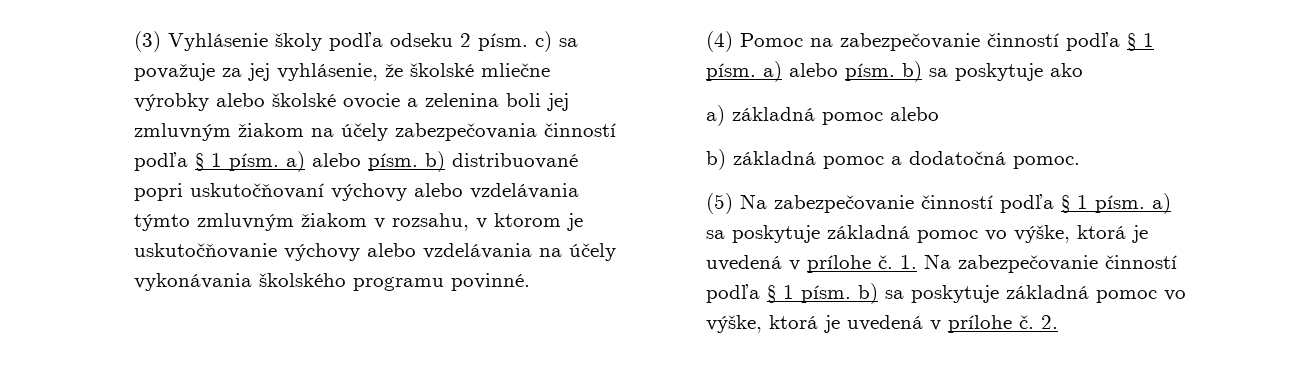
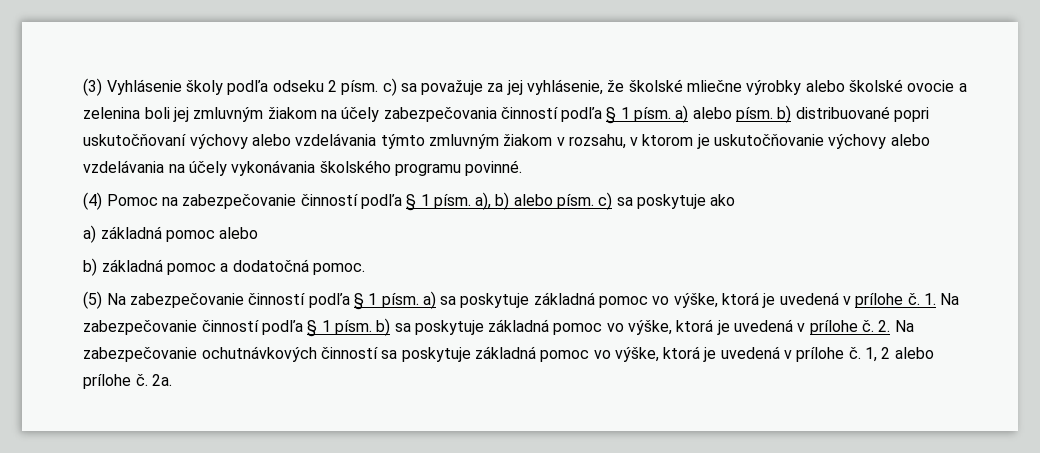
[762,61,922,82] a) alebo písm. b) -> [475,192,613,210] a), b) alebo písm. c)
(1058, 322) none -> [894,320,914,332] [83,346,934,362] [83,374,172,389] Na zabezpečovanie ochutnávkových činností sa poskytuje základná pomoc vo výške, ktorá je uvedená v prílohe č. 1, 2 alebo prílohe č. 2a.

